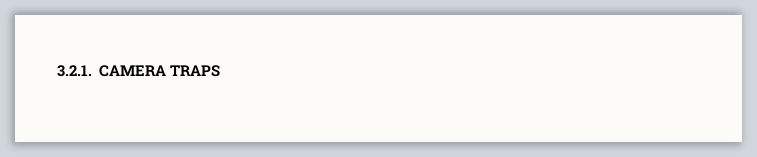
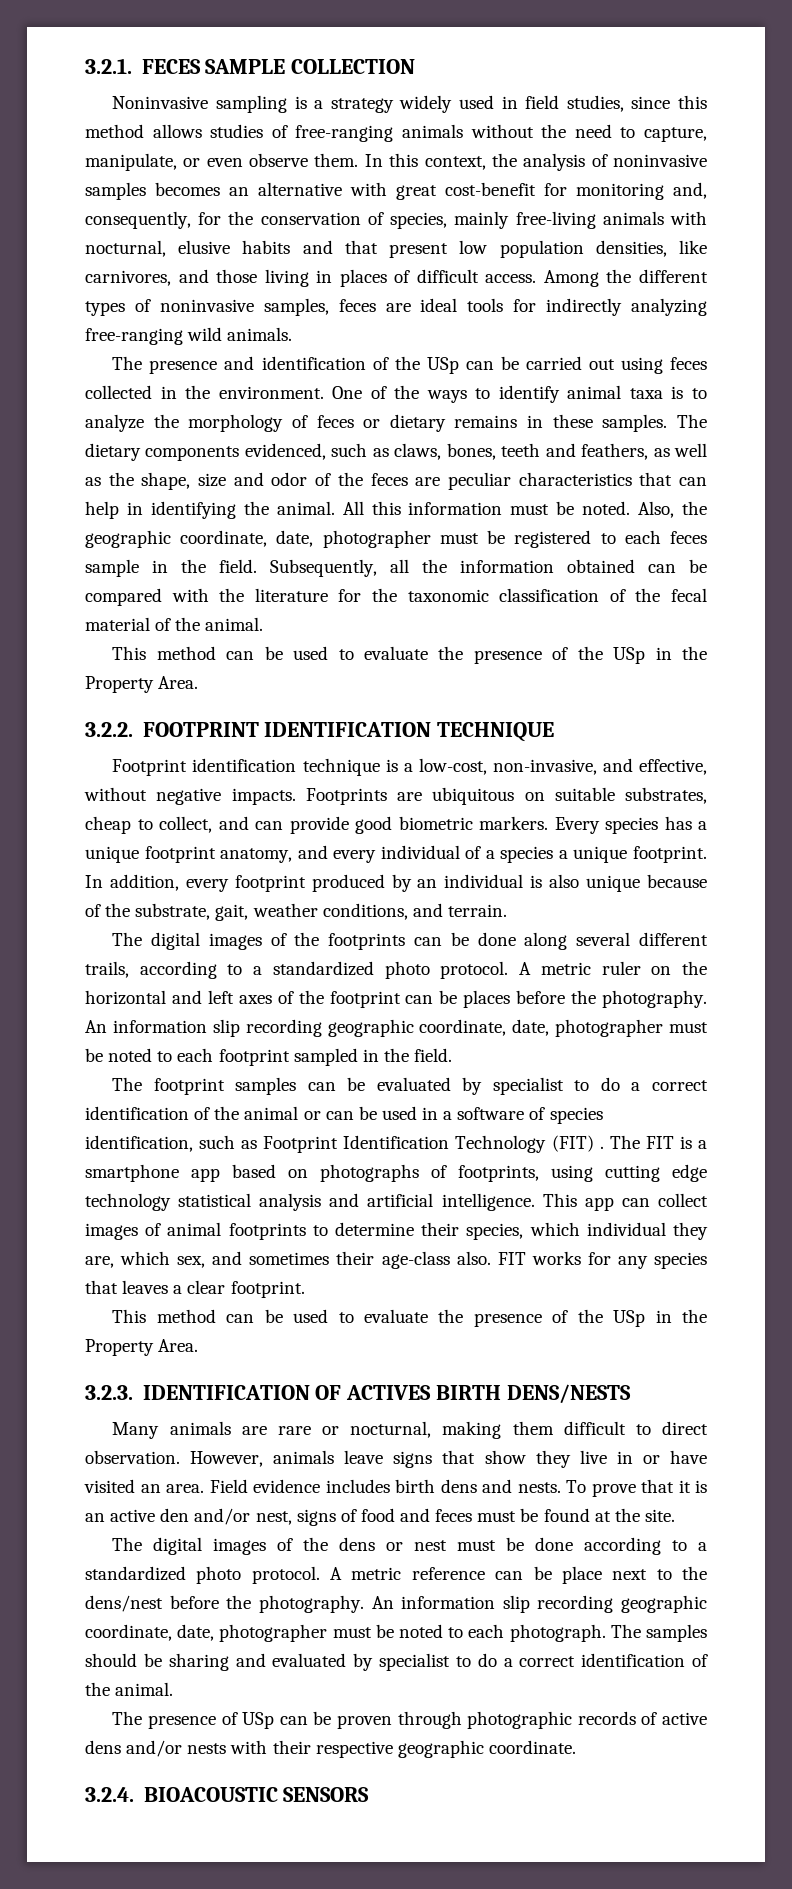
[99,65,221,77] CAMERA TRAPS -> [141,59,416,74] [112,95,707,113] [85,124,708,142] [85,153,708,171] [85,182,707,200] [85,211,707,229] [85,240,707,258] [85,269,708,287] [85,298,707,316] [85,327,293,345] [112,356,707,374] [85,385,708,403] [85,414,707,432] [85,443,707,461] [85,472,707,490] [85,501,707,519] [85,530,707,548] [85,559,707,577] [85,588,708,606] [85,617,264,631] [112,646,707,664] [85,676,199,693] [85,722,555,742] [112,758,708,776] [84,787,707,805] [85,816,707,834] [85,845,708,863] [85,874,708,892] [85,903,507,921] [112,932,708,950] [85,961,708,979] [85,990,707,1008] [85,1019,708,1037] [85,1048,453,1066] [112,1077,709,1095] [85,1106,603,1124] [85,1135,708,1153] [85,1164,707,1182] [85,1193,709,1211] [85,1222,708,1240] [85,1251,707,1269] [85,1280,305,1298] [112,1309,707,1327] [85,1339,199,1356] [85,1384,632,1404] [112,1421,709,1439] [85,1450,707,1468] [84,1479,707,1497] [85,1508,675,1526] [112,1537,707,1555] [85,1566,708,1584] [85,1595,707,1613] [85,1624,707,1642] [85,1653,708,1671] [85,1682,174,1696] [112,1711,707,1729] [85,1740,576,1758] [85,1787,370,1802] FECES SAMPLE COLLECTION // Noninvasive sampling is a strategy widely used in field studies, since this method allows studies of free-ranging animals without the need to capture, manipulate, or even observe them. In this context, the analysis of noninvasive samples becomes an alternative with great cost-benefit for monitoring and, consequently, for the conservation of species, mainly free-living animals with nocturnal, elusive habits and that present low population densities, like carnivores, and those living in places of difficult access. Among the different types of noninvasive samples, feces are ideal tools for indirectly analyzing free-ranging wild animals. // The presence and identification of the USp can be carried out using feces collected in the environment. One of the ways to identify animal taxa is to analyze the morphology of feces or dietary remains in these samples. The dietary components evidenced, such as claws, bones, teeth and feathers, as well as the shape, size and odor of the feces are peculiar characteristics that can help in identifying the animal. All this information must be noted. Also, the geographic coordinate, date, photographer must be registered to each feces sample in the field. Subsequently, all the information obtained can be compared with the literature for the taxonomic classification of the fecal material of the animal. // This method can be used to evaluate the presence of the USp in the Property Area. // 3.2.2. FOOTPRINT IDENTIFICATION TECHNIQUE // Footprint identification technique is a low-cost, non-invasive, and effective, without negative impacts. Footprints are ubiquitous on suitable substrates, cheap to collect, and can provide good biometric markers. Every species has a unique footprint anatomy, and every individual of a species a unique footprint. In addition, every footprint produced by an individual is also unique because of the substrate, gait, weather conditions, and terrain. // The digital images of the footprints can be done along several different trails, according to a standardized photo protocol. A metric ruler on the horizontal and left axes of the footprint can be places before the photography. An information slip recording geographic coordinate, date, photographer must be noted to each footprint sampled in the field. // The footprint samples can be evaluated by specialist to do a correct identification of the animal or can be used in a software of species identification, such as Footprint Identification Technology (FIT) . The FIT is a smartphone app based on photographs of footprints, using cutting edge technology statistical analysis and artificial intelligence. This app can collect images of animal footprints to determine their species, which individual they are, which sex, and sometimes their age-class also. FIT works for any species that leaves a clear footprint. // This method can be used to evaluate the presence of the USp in the Property Area. // 3.2.3. IDENTIFICATION OF ACTIVES BIRTH DENS/NESTS // Many animals are rare or nocturnal, making them difficult to direct observation. However, animals leave signs that show they live in or have visited an area. Field evidence includes birth dens and nests. To prove that it is an active den and/or nest, signs of food and feces must be found at the site. // The digital images of the dens or nest must be done according to a standardized photo protocol. A metric reference can be place next to the dens/nest before the photography. An information slip recording geographic coordinate, date, photographer must be noted to each photograph. The samples should be sharing and evaluated by specialist to do a correct identification of the animal. // The presence of USp can be proven through photographic records of active dens and/or nests with their respective geographic coordinate. // 3.2.4. BIOACOUSTIC SENSORS

